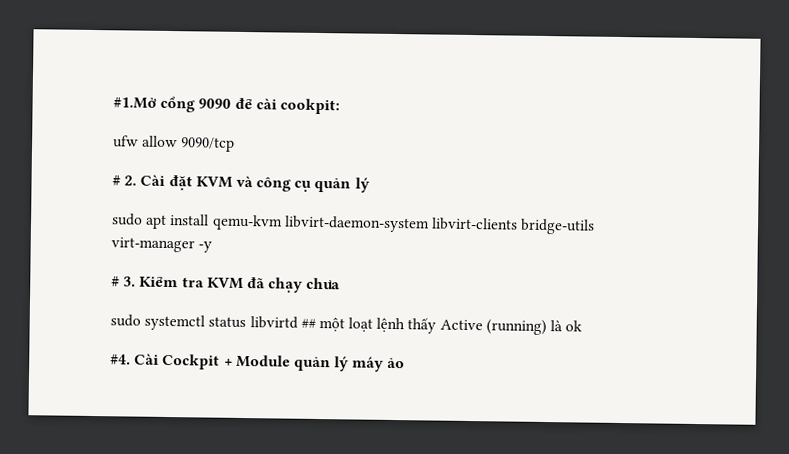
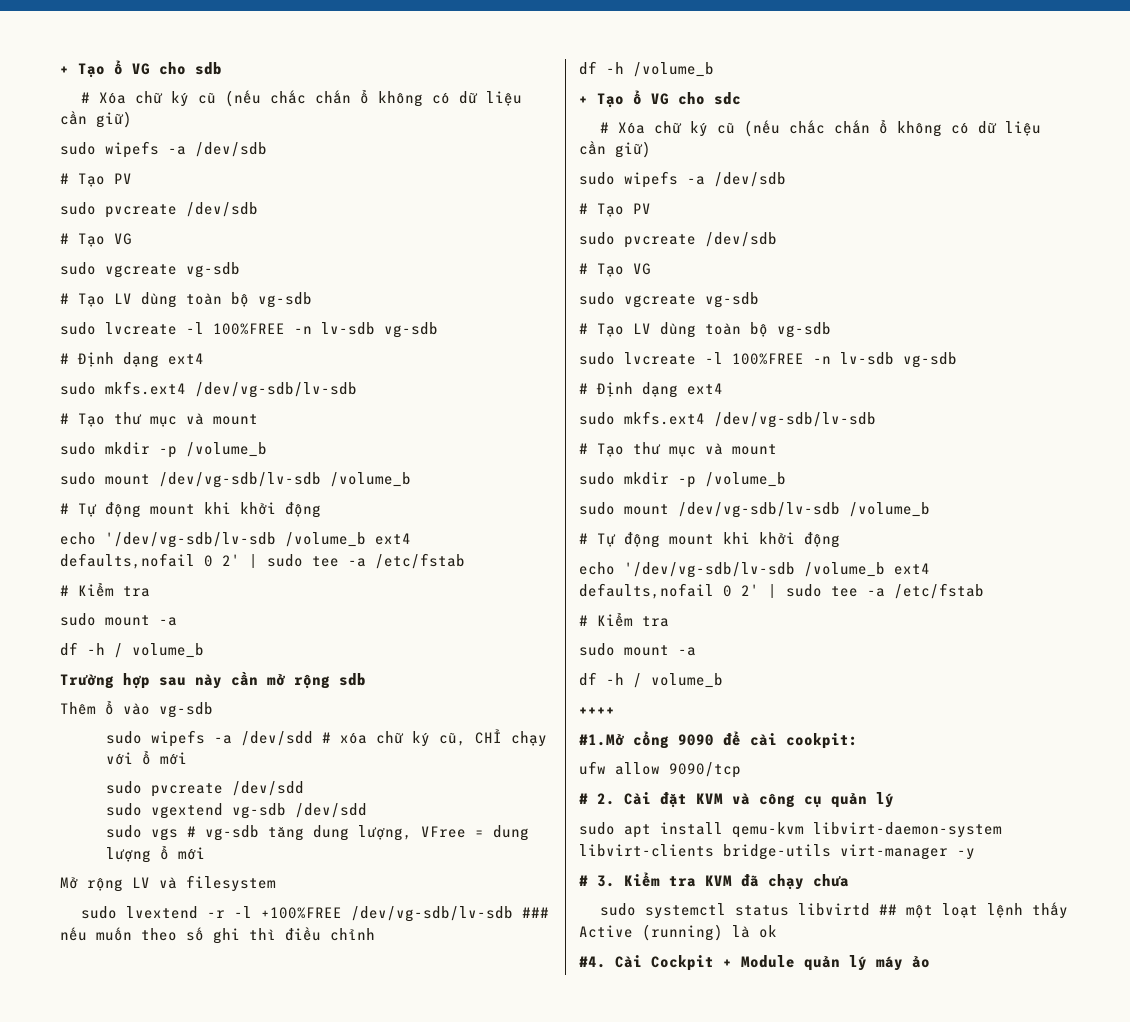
(113, 103) none -> [60,60,222,78] [81,89,523,107] [60,111,132,128] [60,141,267,158] [60,173,132,187] [60,202,258,218] [60,233,132,247] [60,262,240,278] [60,292,312,308] [60,322,438,338] [60,352,204,368] [60,381,357,398] [60,412,258,427] [60,442,267,458] [60,472,411,488] [60,502,321,518] [60,532,411,548] [60,553,465,569] [60,582,150,597] [60,613,177,626] [60,642,204,658] [60,671,366,689] [60,700,213,718] [106,729,548,747] [106,750,188,765] [106,781,305,797] [106,803,368,819] [106,825,530,841] [106,845,206,863] [60,875,276,892] [81,906,550,922] [60,927,375,944] [579,61,714,77] [579,90,741,108] [600,119,1042,137] [579,141,651,158] [579,171,786,188] [579,203,651,217] [579,232,777,248] [579,263,651,277] [579,292,759,308] [579,322,831,338] [579,352,957,368] [579,382,723,398] [579,411,876,428] [579,442,777,457] [579,472,786,488] [579,502,930,518] [579,532,840,548] [579,562,930,578] [579,583,984,599] [579,612,669,627] [579,643,696,656] [579,672,723,688] [579,707,615,715] + Tạo ổ VG cho sdb // # Xóa chữ ký cũ (nếu chắc chắn ổ không có dữ liệu cần giữ) // sudo wipefs -a /dev/sdb // # Tạo PV // sudo pvcreate /dev/sdb // # Tạo VG // sudo vgcreate vg-sdb // # Tạo LV dùng toàn bộ vg-sdb // sudo lvcreate -l 100%FREE -n lv-sdb vg-sdb // # Định dạng ext4 // sudo mkfs.ext4 /dev/vg-sdb/lv-sdb // # Tạo thư mục và mount // sudo mkdir -p /volume_b // sudo mount /dev/vg-sdb/lv-sdb /volume_b // # Tự động mount khi khởi động // echo '/dev/vg-sdb/lv-sdb /volume_b ext4 defaults,nofail 0 2' | sudo tee -a /etc/fstab // # Kiểm tra // sudo mount -a // df -h / volume_b // Trường hợp sau này cần mở rộng sdb // Thêm ổ vào vg-sdb // sudo wipefs -a /dev/sdd # xóa chữ ký cũ, CHỈ chạy với ổ mới // sudo pvcreate /dev/sdd // sudo vgextend vg-sdb /dev/sdd // sudo vgs # vg-sdb tăng dung lượng, VFree = dung lượng ổ mới // Mở rộng LV và filesystem // sudo lvextend -r -l +100%FREE /dev/vg-sdb/lv-sdb ### nếu muốn theo số ghi thì điều chỉnh // df -h /volume_b // + Tạo ổ VG cho sdc // # Xóa chữ ký cũ (nếu chắc chắn ổ không có dữ liệu cần giữ) // sudo wipefs -a /dev/sdb // # Tạo PV // sudo pvcreate /dev/sdb // # Tạo VG // sudo vgcreate vg-sdb // # Tạo LV dùng toàn bộ vg-sdb // sudo lvcreate -l 100%FREE -n lv-sdb vg-sdb // # Định dạng ext4 // sudo mkfs.ext4 /dev/vg-sdb/lv-sdb // # Tạo thư mục và mount // sudo mkdir -p /volume_b // sudo mount /dev/vg-sdb/lv-sdb /volume_b // # Tự động mount khi khởi động // echo '/dev/vg-sdb/lv-sdb /volume_b ext4 defaults,nofail 0 2' | sudo tee -a /etc/fstab // # Kiểm tra // sudo mount -a // df -h / volume_b // ++++ //

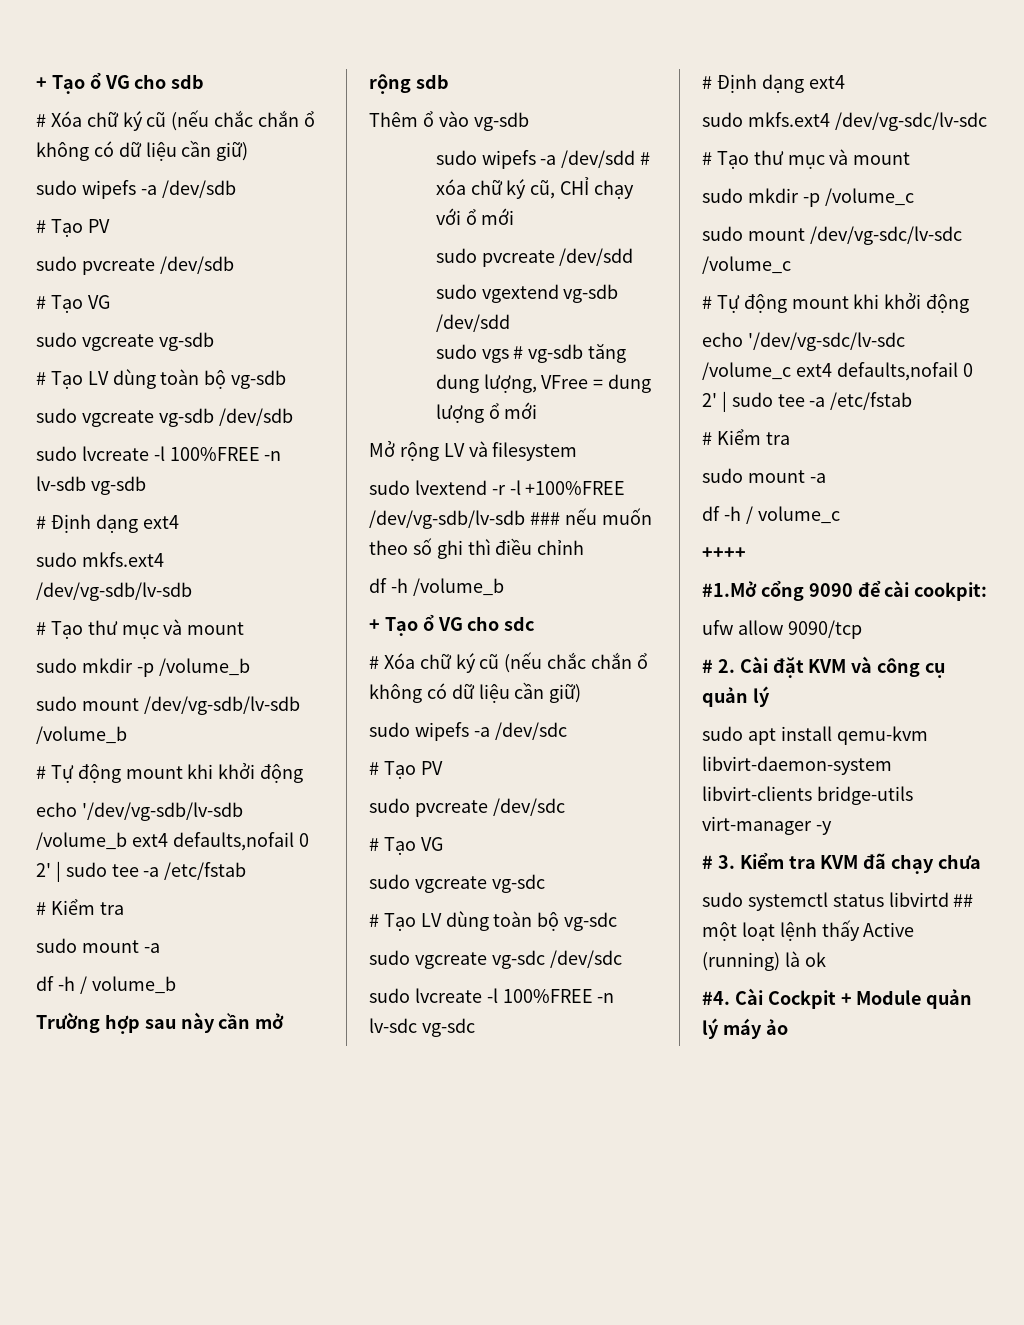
(312, 300) none -> [36,408,293,427] // sudo vgcreate vg-sdb /dev/sdb
[714,172,786,187] [579,203,651,217] [579,232,777,248] [579,263,651,277] [579,292,759,308] [579,322,831,338] [579,352,957,368] [579,382,723,398] [579,411,876,428] [579,442,777,457] [579,472,786,488] [579,502,930,518] [579,532,840,548] [579,562,885,578] /dev/sdb // # Tạo PV // sudo pvcreate /dev/sdb // # Tạo VG // sudo vgcreate vg-sdb // # Tạo LV dùng toàn bộ vg-sdb // sudo lvcreate -l 100%FREE -n lv-sdb vg-sdb // # Định dạng ext4 // sudo mkfs.ext4 /dev/vg-sdb/lv-sdb // # Tạo thư mục và mount // sudo mkdir -p /volume_b // sudo mount /dev/vg-sdb/lv-sdb /volume_b // # Tự động mount khi khởi động // echo '/dev/vg-sdb/lv-sdb /volume_b -> [494,722,567,740] [369,761,443,779] [369,798,565,817] [369,837,443,855] [369,874,545,893] [369,911,618,931] [369,950,622,969] [369,988,615,1003] [369,1018,475,1037] [702,74,845,93] [702,112,987,131] [702,149,911,169] [702,188,914,207] [702,226,962,245] [702,256,791,274] [702,292,970,313] [702,332,905,351] [702,362,791,380] /dev/sdc // # Tạo PV // sudo pvcreate /dev/sdc // # Tạo VG // sudo vgcreate vg-sdc // # Tạo LV dùng toàn bộ vg-sdc // sudo vgcreate vg-sdc /dev/sdc // sudo lvcreate -l 100%FREE -n lv-sdc vg-sdc // # Định dạng ext4 // sudo mkfs.ext4 /dev/vg-sdc/lv-sdc // # Tạo thư mục và mount // sudo mkdir -p /volume_c // sudo mount /dev/vg-sdc/lv-sdc /volume_c // # Tự động mount khi khởi động // echo '/dev/vg-sdc/lv-sdc /volume_c
[651,673,723,688] volume_b -> [757,506,840,524] volume_c

